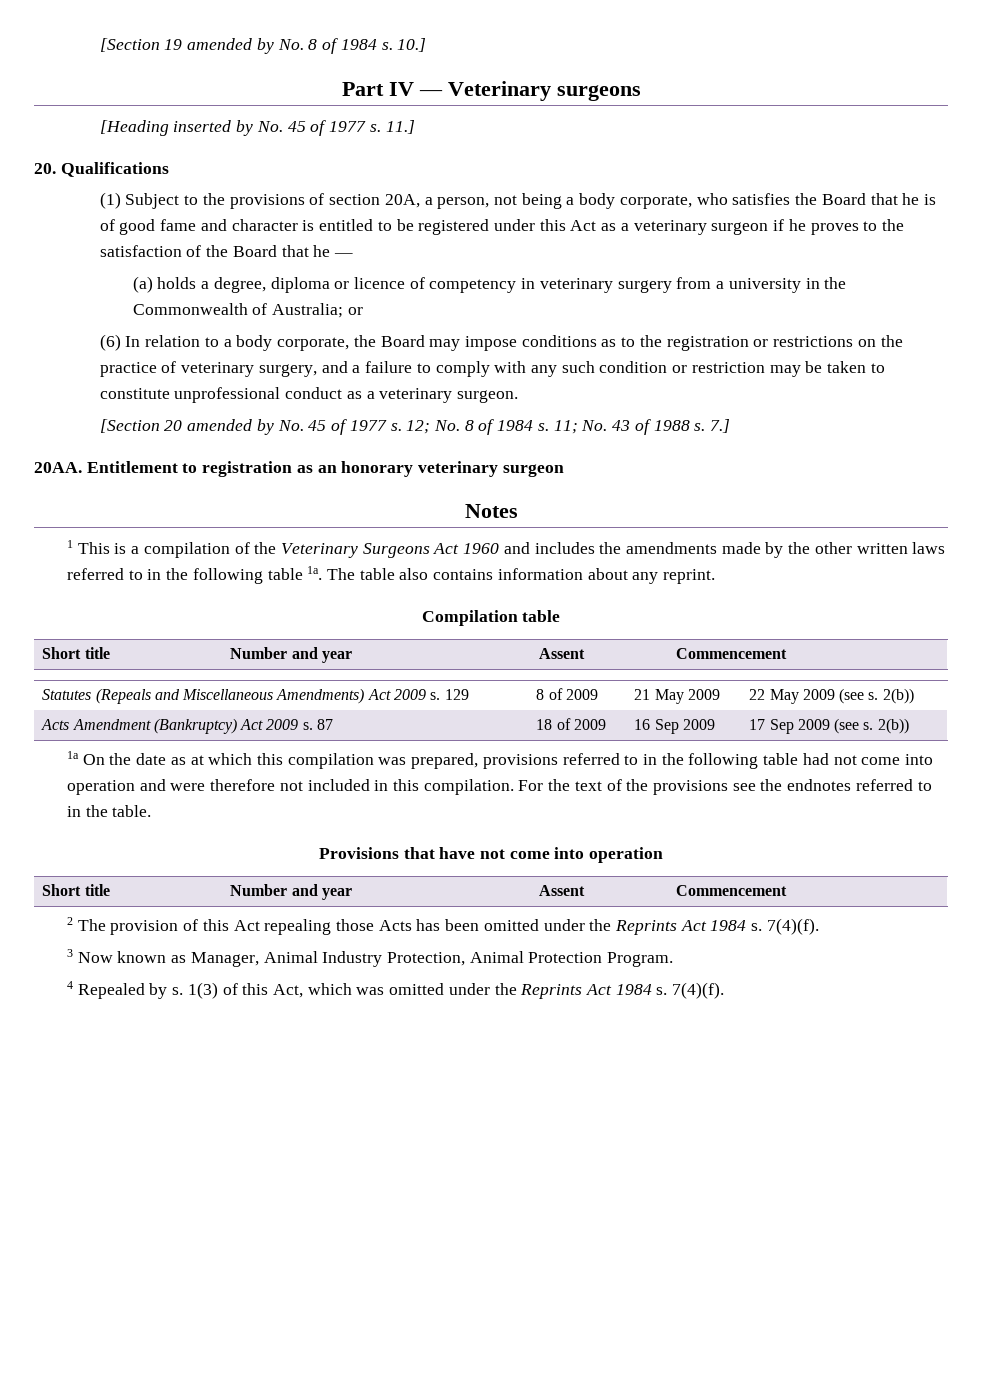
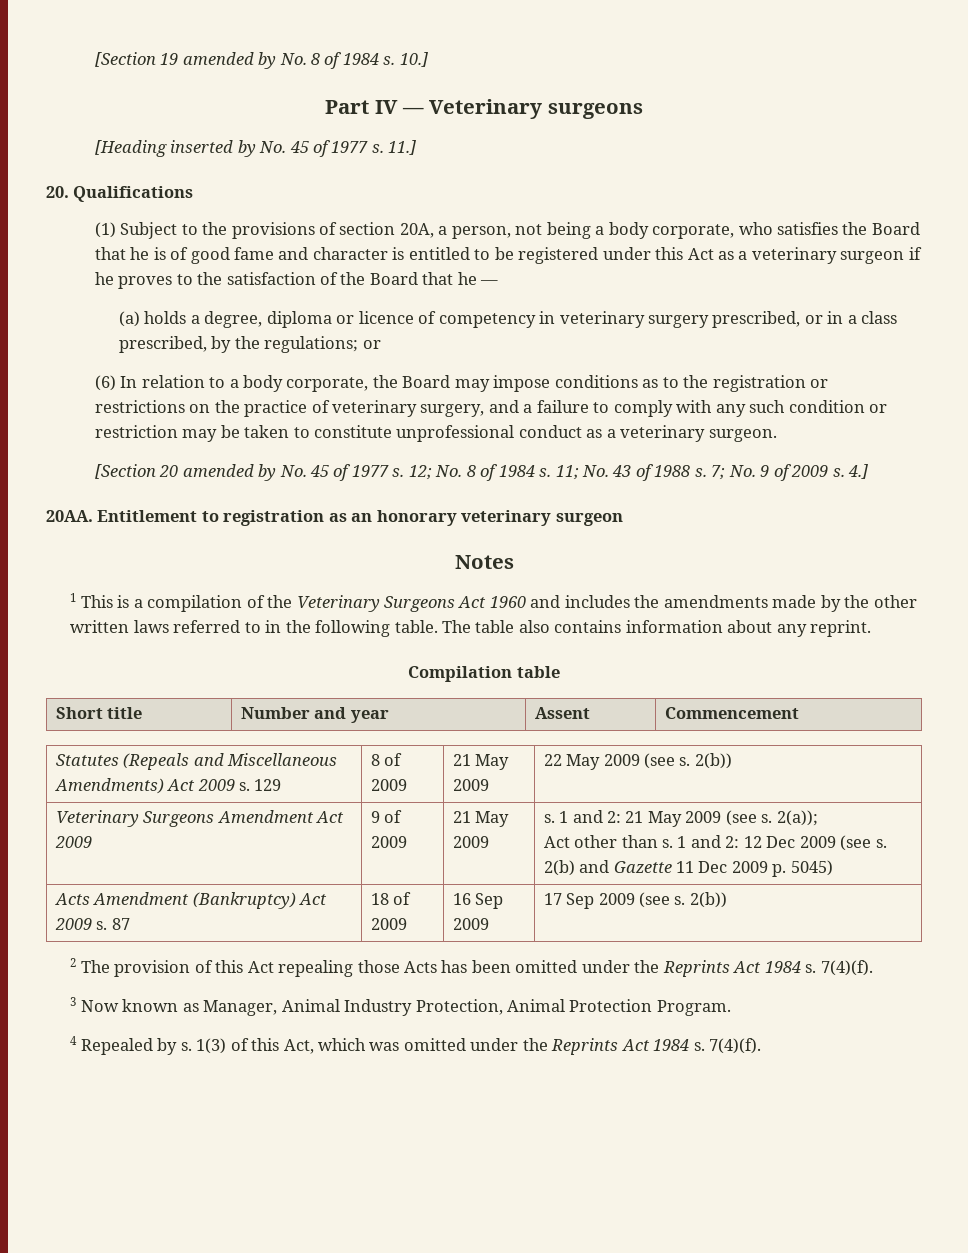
[676,277,847,293] [132,303,344,318] from a university in the Commonwealth of Australia; -> [712,311,898,328] [119,336,359,353] prescribed, or in a class prescribed, by the regulations;
[709,419,730,433] 7.] -> [711,464,868,481] 7; No. 9 of 2009 s. 4.]
[267,566,323,580] table 1a. -> [394,620,438,633] table.
(914, 696) none -> [55,810,344,827] [54,836,92,848] [370,810,403,823] [370,836,407,848] [452,811,510,827] [452,836,489,848] [543,810,818,827] [543,835,887,851] [543,860,833,877] // Veterinary Surgeons Amendment Act 2009 | 9 of 2009 | 21 May 2009 | s. 1 and 2: 21 May 2009 (see s. 2(a)); // Act other than s. 1 and 2: 12 Dec 2009 (see s. 2(b) and Gazette 11 Dec 2009 p. 5045)
[66,751,934,769] [66,779,932,795] [66,805,152,817] [318,847,664,863] [42,884,110,896] [230,884,352,900] [539,885,586,896] [676,885,788,896] // 1a On the date as at which this compilation was prepared, provisions referred to in the following table had not come into operation and were therefore not included in this compilation. For the text of the provisions see the endnotes referred to in the table. // Provisions that have not come into operation // Short title | Number and year | Assent | Commencement -> (727, 900) none

